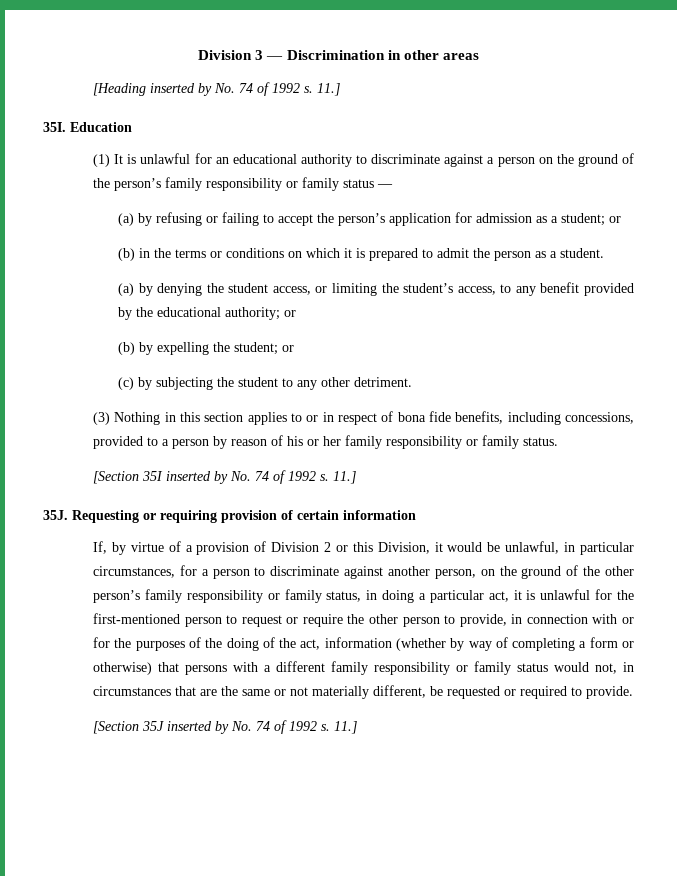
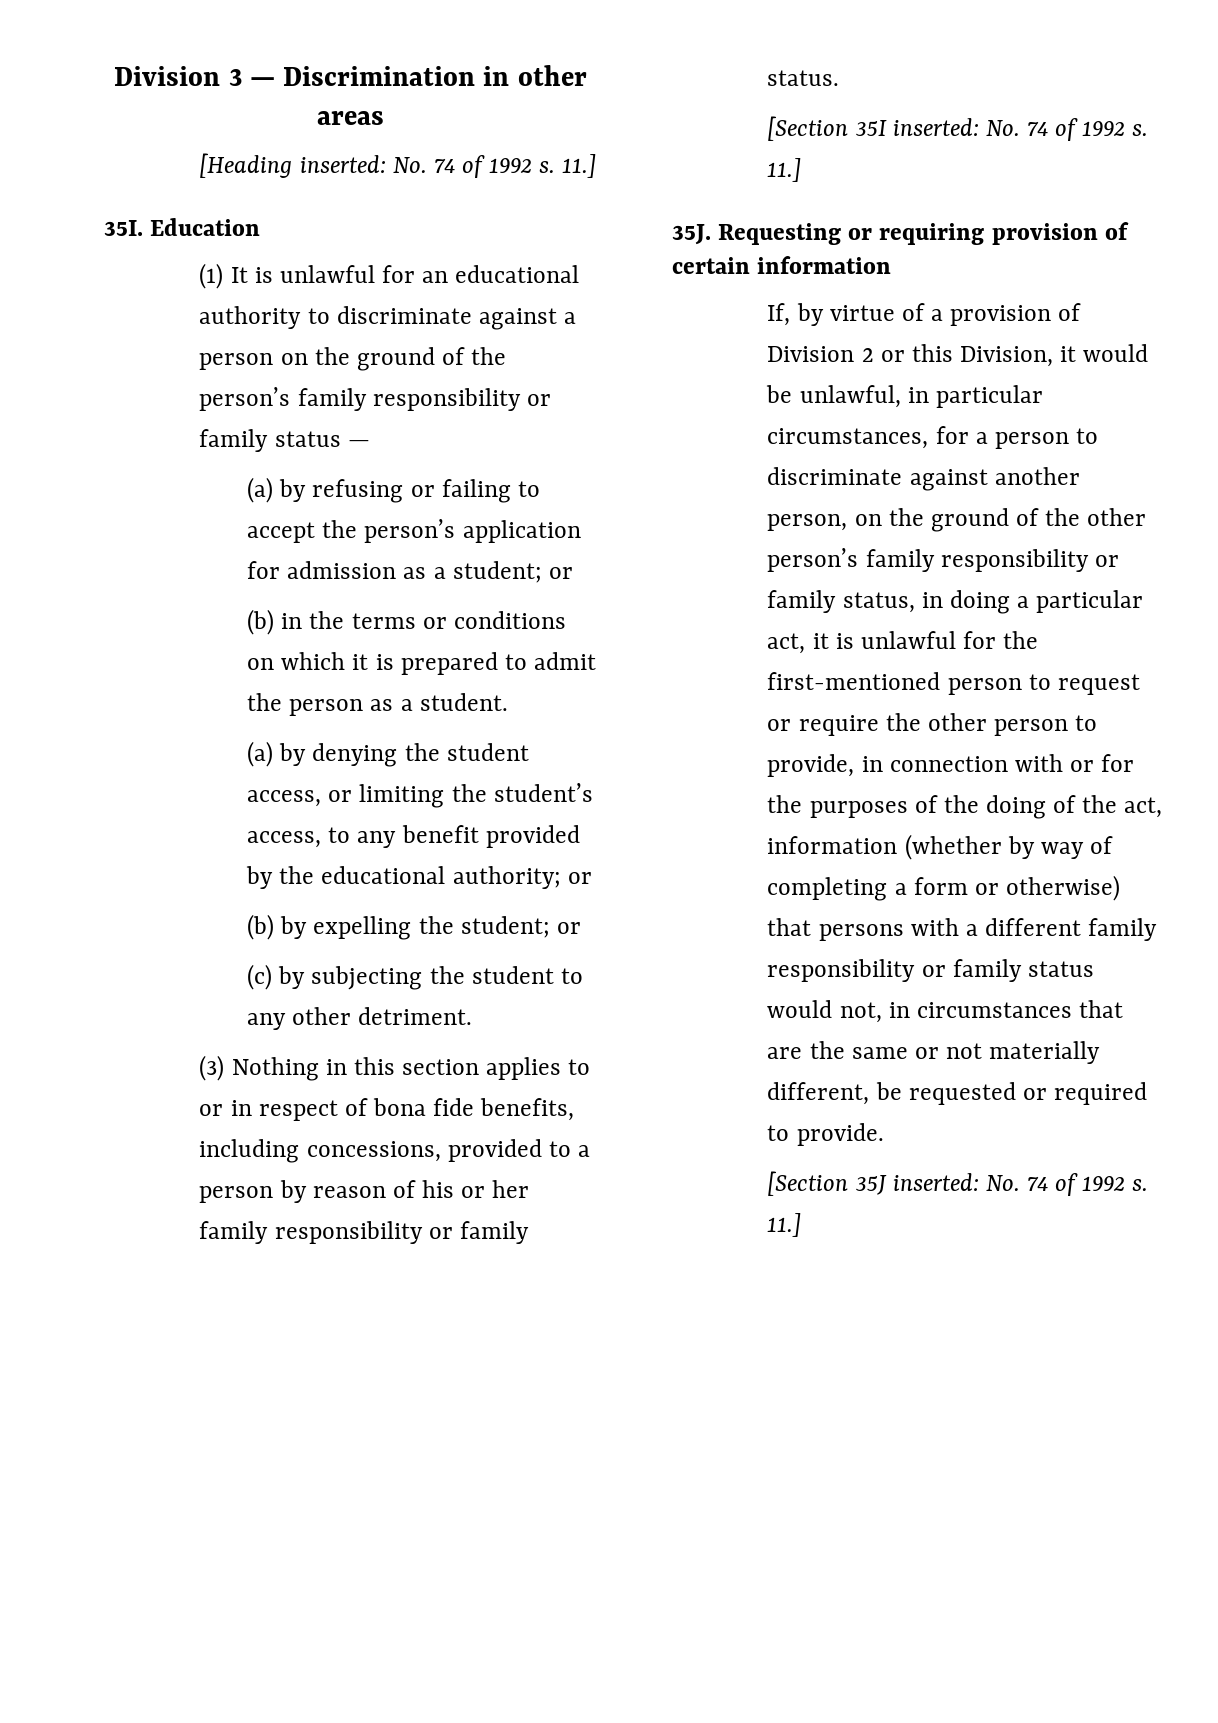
[150,83,213,96] inserted by -> [299,155,386,173] inserted:
[166,471,229,484] inserted by -> [892,118,979,136] inserted:
[167,721,230,734] inserted by -> [892,1173,979,1191] inserted:

